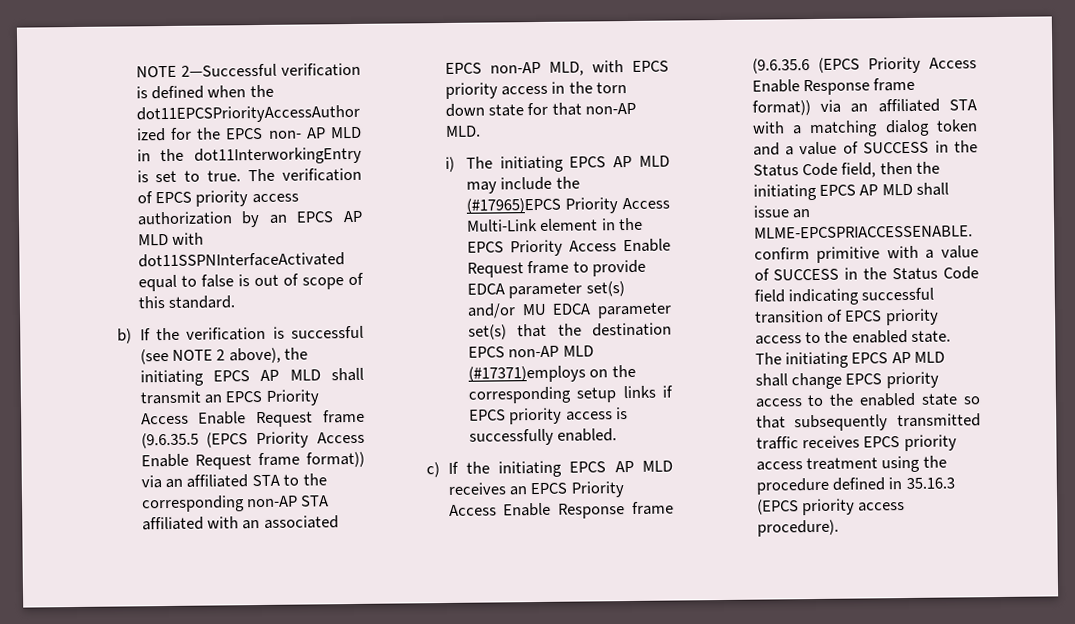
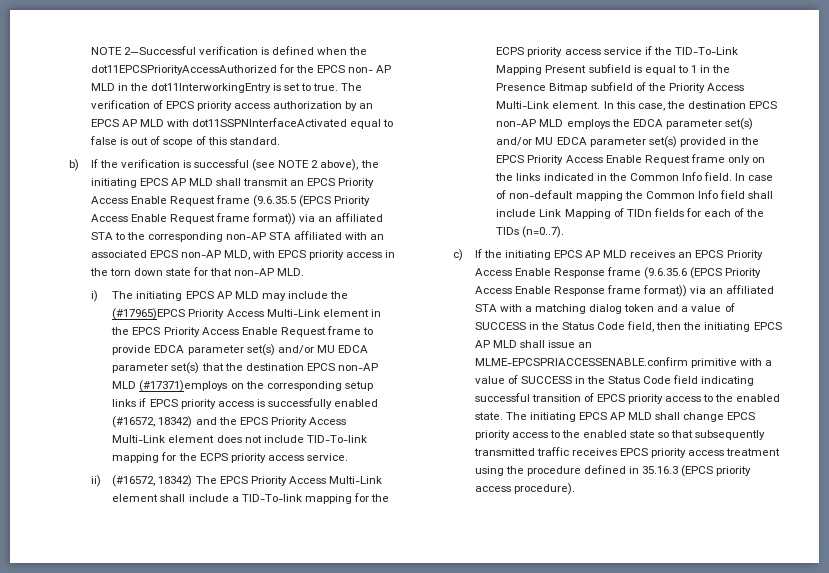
[557,428,618,442] enabled. -> [334,399,379,407] [112,416,346,428] [112,435,367,443] [112,452,348,463] [90,475,382,487] [112,493,390,504] [496,46,738,57] [496,64,731,75] [496,82,744,93] [496,101,778,111] [496,118,753,130] [496,136,760,148] [496,154,766,165] [495,172,774,181] [496,190,774,201] [496,208,765,219] [496,226,565,238] enabled (#16572, 18342) and the EPCS Priority Access Multi-Link element does not include TID-To-link mapping for the ECPS priority access service. // ii) (#16572, 18342) The EPCS Priority Access Multi-Link element shall include a TID-To-link mapping for the ECPS priority access service if the TID-To-Link Mapping Present subfield is equal to 1 in the Presence Bitmap subfield of the Priority Access Multi-Link element. In this case, the destination EPCS non-AP MLD employs the EDCA parameter set(s) and/or MU EDCA parameter set(s) provided in the EPCS Priority Access Enable Request frame only on the links indicated in the Common Info field. In case of non-default mapping the Common Info field shall include Link Mapping of TIDn fields for each of the TIDs (n=0..7).

